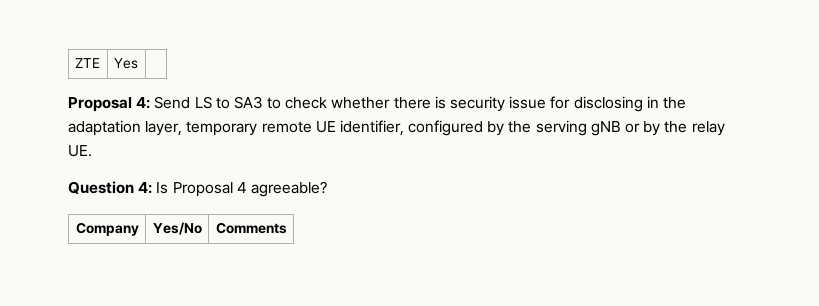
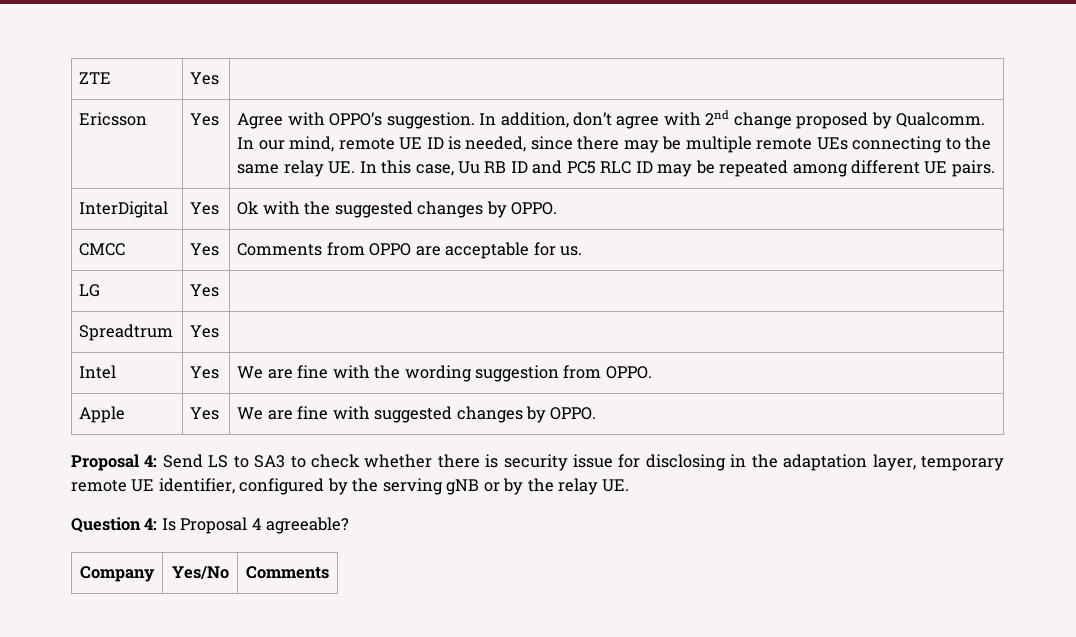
(138, 63) none -> [79,112,148,126] [190,113,220,126] [237,110,986,129] [237,136,991,153] [237,160,995,177] [79,201,169,218] [190,202,220,215] [237,201,557,218] [79,243,126,256] [190,243,220,256] [237,242,582,259] [79,284,101,297] [190,284,220,297] [79,324,174,341] [190,325,220,338] [79,365,117,379] [190,366,220,379] [237,365,652,382] [79,406,126,423] [190,407,220,420] [237,406,597,423] // Ericsson | Yes | Agree with OPPO’s suggestion. In addition, don’t agree with 2nd change proposed by Qualcomm. In our mind, remote UE ID is needed, since there may be multiple remote UEs connecting to the same relay UE. In this case, Uu RB ID and PC5 RLC ID may be repeated among different UE pairs. // InterDigital | Yes | Ok with the suggested changes by OPPO. // CMCC | Yes | Comments from OPPO are acceptable for us. // LG | Yes | // Spreadtrum | Yes | // Intel | Yes | We are fine with the wording suggestion from OPPO. // Apple | Yes | We are fine with suggested changes by OPPO.

